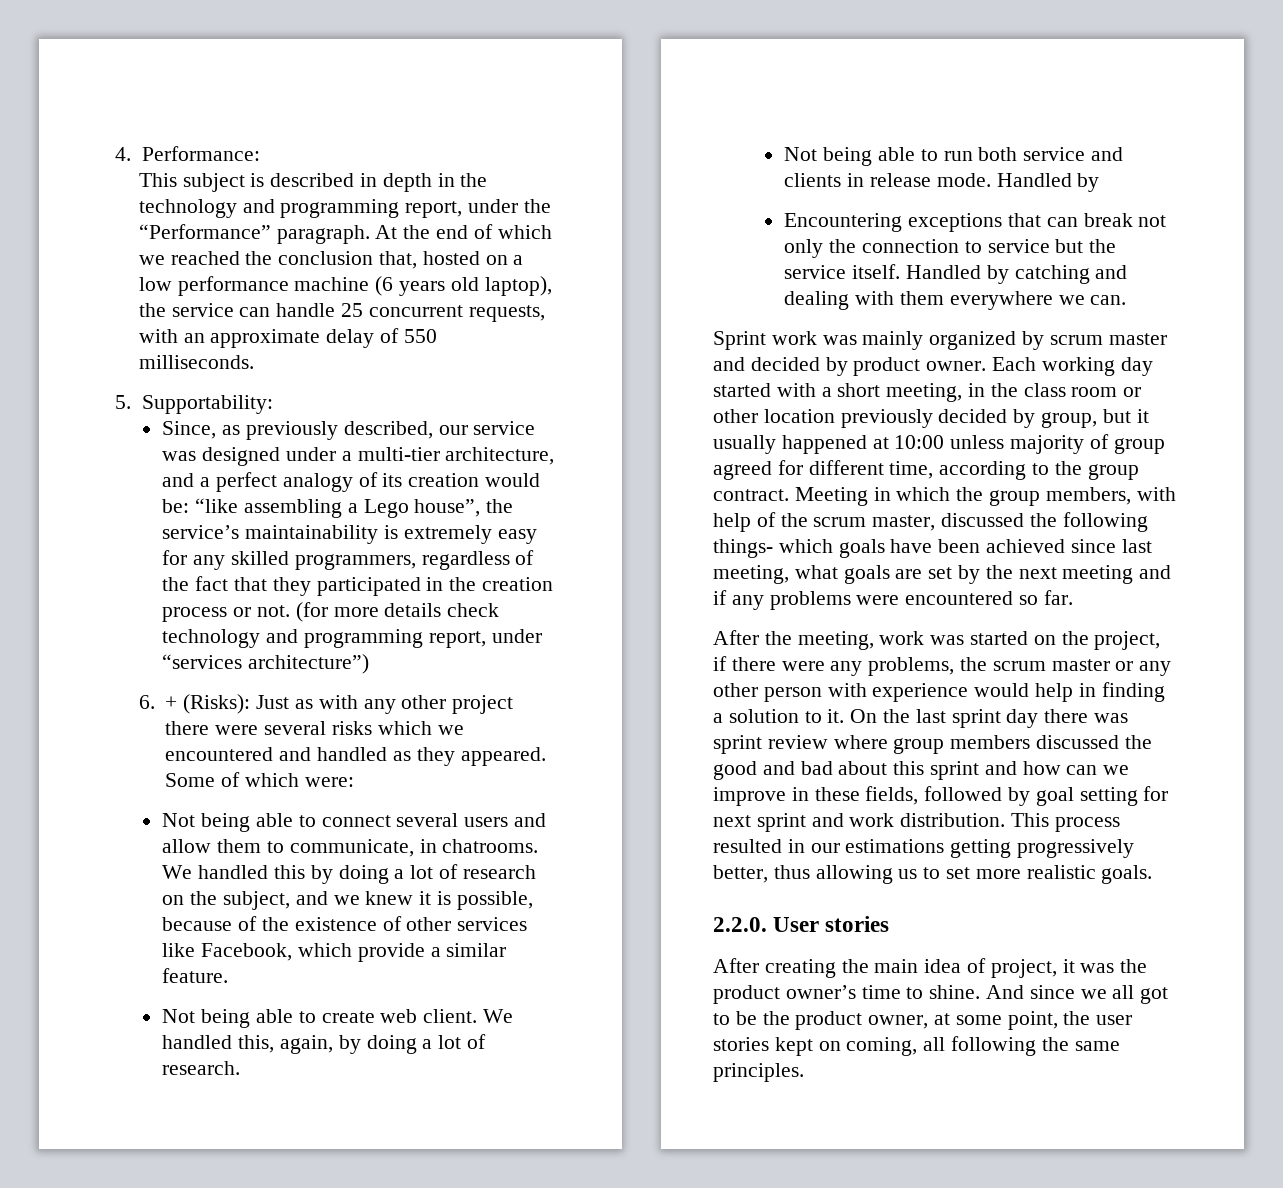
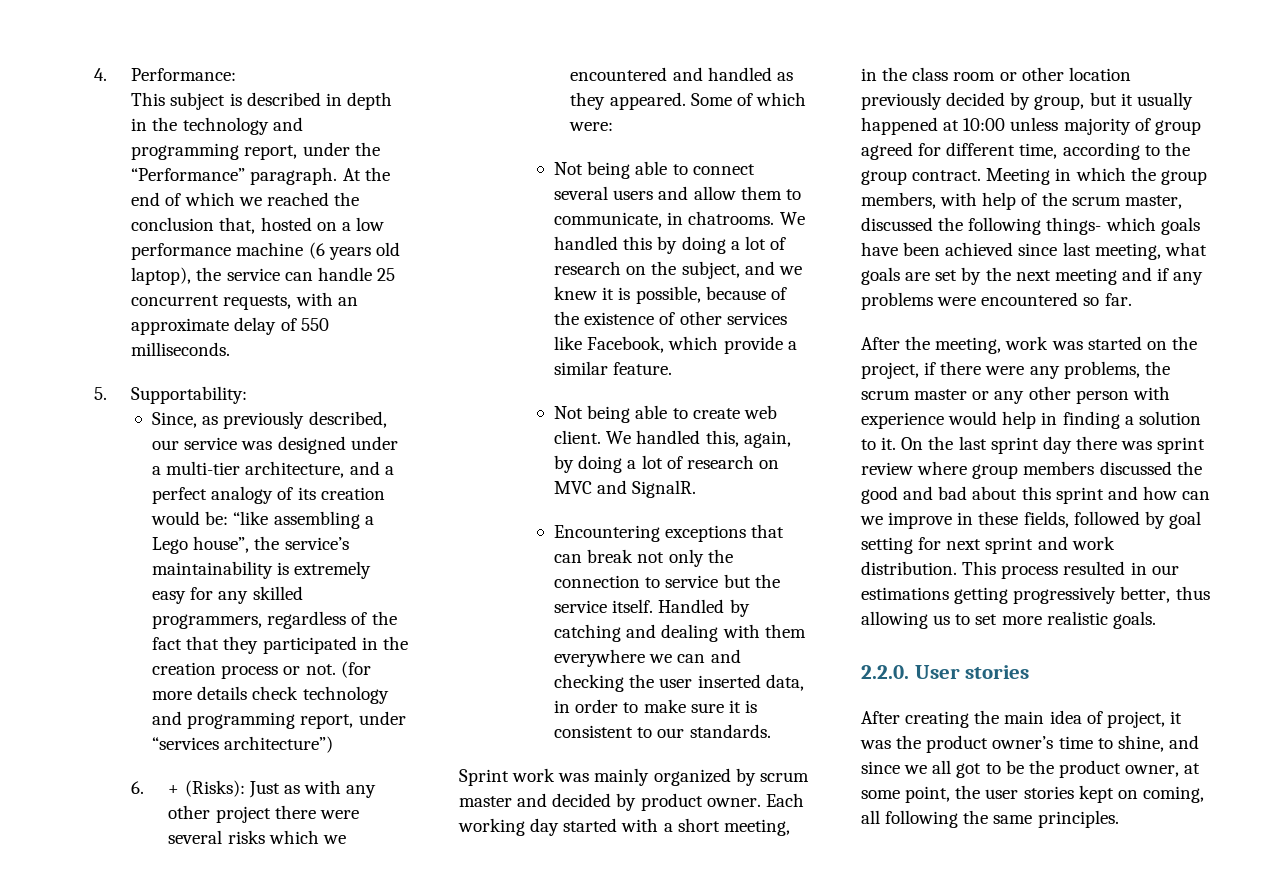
[162,1061,241,1075] [784,147,1124,166] [784,173,1100,192] research. // Not being able to run both service and clients in release mode. Handled by -> [686,455,779,469] [554,480,697,498] research on MVC and SignalR.
[1090,295,1127,305] can. -> [677,649,741,663] [554,674,804,692] [554,699,757,713] [554,724,771,738] can and checking the user inserted data, in order to make sure it is consistent to our standards.
[929,985,1025,999] shine. And -> [1117,735,1199,752] shine, and

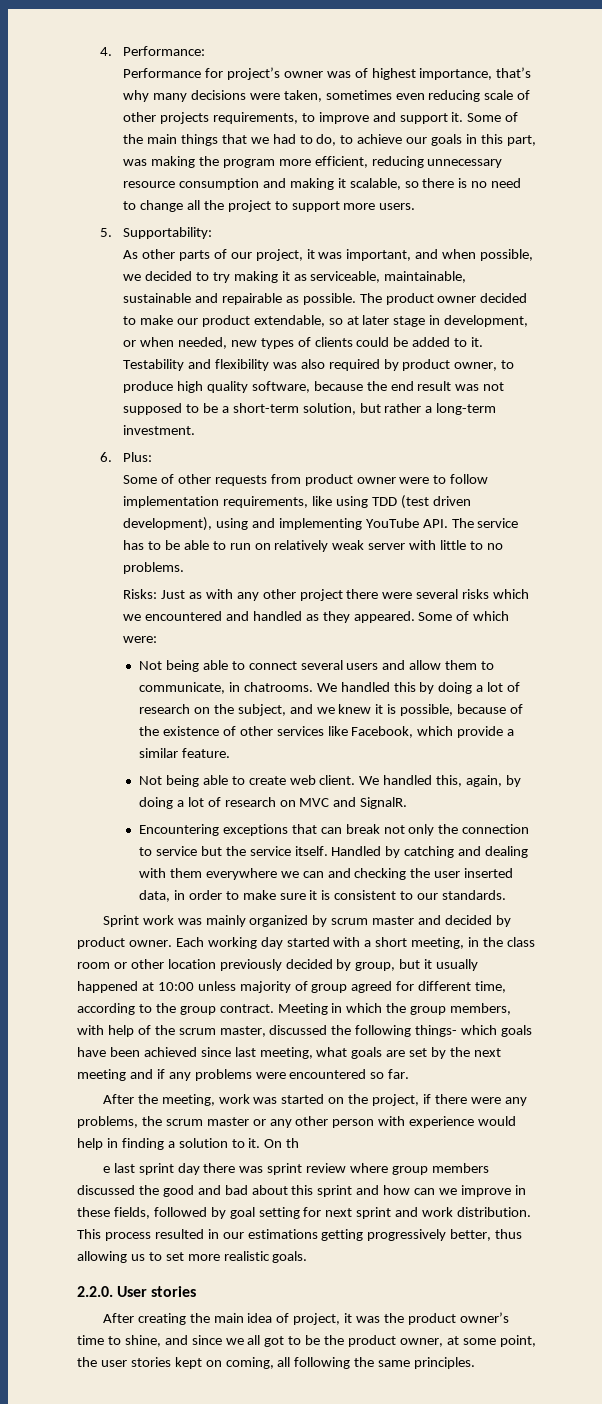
[131,92,392,110] [131,117,303,135] [131,142,380,160] [131,167,390,185] [131,192,359,206] [131,217,384,234] [131,242,400,260] [131,267,395,285] [131,292,358,310] [131,317,329,335] [131,342,231,356] [94,386,248,404] [152,411,387,429] [152,436,398,454] [152,461,394,478] [152,486,385,504] [151,511,374,529] [152,536,349,554] [152,561,372,579] [152,586,303,604] [152,611,397,629] [152,636,408,654] [152,661,371,679] [152,686,389,704] [152,711,406,729] [152,736,334,753] [131,780,245,797] This subject is described in depth in the technology and programming report, under the “Performance” paragraph. At the end of which we reached the conclusion that, hosted on a low performance machine (6 years old laptop), the service can handle 25 concurrent requests, with an approximate delay of 550 milliseconds. // 5. Supportability: // Since, as previously described, our service was designed under a multi-tier architecture, and a perfect analogy of its creation would be: “like assembling a Lego house”, the service’s maintainability is extremely easy for any skilled programmers, regardless of the fact that they participated in the creation process or not. (for more details check technology and programming report, under “services architecture”) // 6. + (Risks): -> [123,67,532,80] [123,90,531,102] [123,112,519,124] [123,134,536,146] [123,156,503,168] [123,178,522,190] [123,200,416,212] [100,227,213,239] [123,249,534,261] [123,271,467,283] [123,293,528,305] [123,315,529,327] [123,337,484,349] [123,359,515,371] [123,381,505,393] [123,403,497,415] [123,425,196,435] [100,452,153,462] [123,474,489,486] [123,495,471,509] [123,517,519,531] [123,540,503,552] [123,562,185,574] [123,589,158,599] Performance for project’s owner was of highest importance, that’s why many decisions were taken, sometimes even reducing scale of other projects requirements, to improve and support it. Some of the main things that we had to do, to achieve our goals in this part, was making the program more efficient, reducing unnecessary resource consumption and making it scalable, so there is no need to change all the project to support more users. // 5. Supportability: // As other parts of our project, it was important, and when possible, we decided to try making it as serviceable, maintainable, sustainable and repairable as possible. The product owner decided to make our product extendable, so at later stage in development, or when needed, new types of clients could be added to it. Testability and flexibility was also required by product owner, to produce high quality software, because the end result was not supposed to be a short-term solution, but rather a long-term investment. // 6. Plus: // Some of other requests from product owner were to follow implementation requirements, like using TDD (test driven development), using and implementing YouTube API. The service has to be able to run on relatively weak server with little to no problems. // Risks:
[928,436,954,450] the -> [286,1138,300,1148] [102,1166,110,1173] th // e

